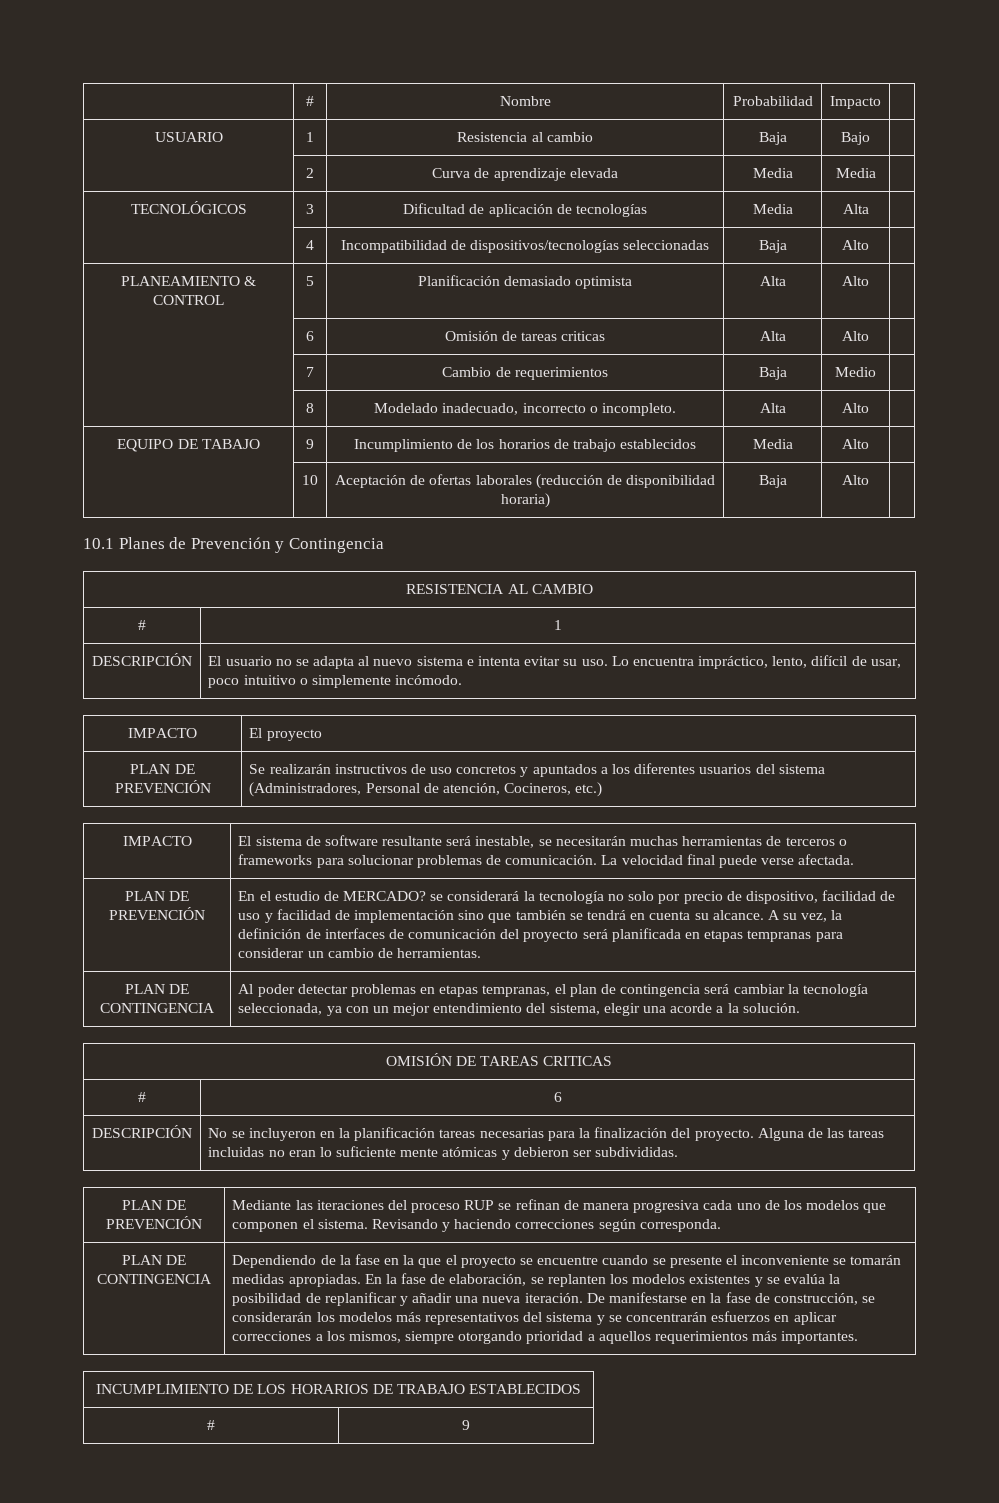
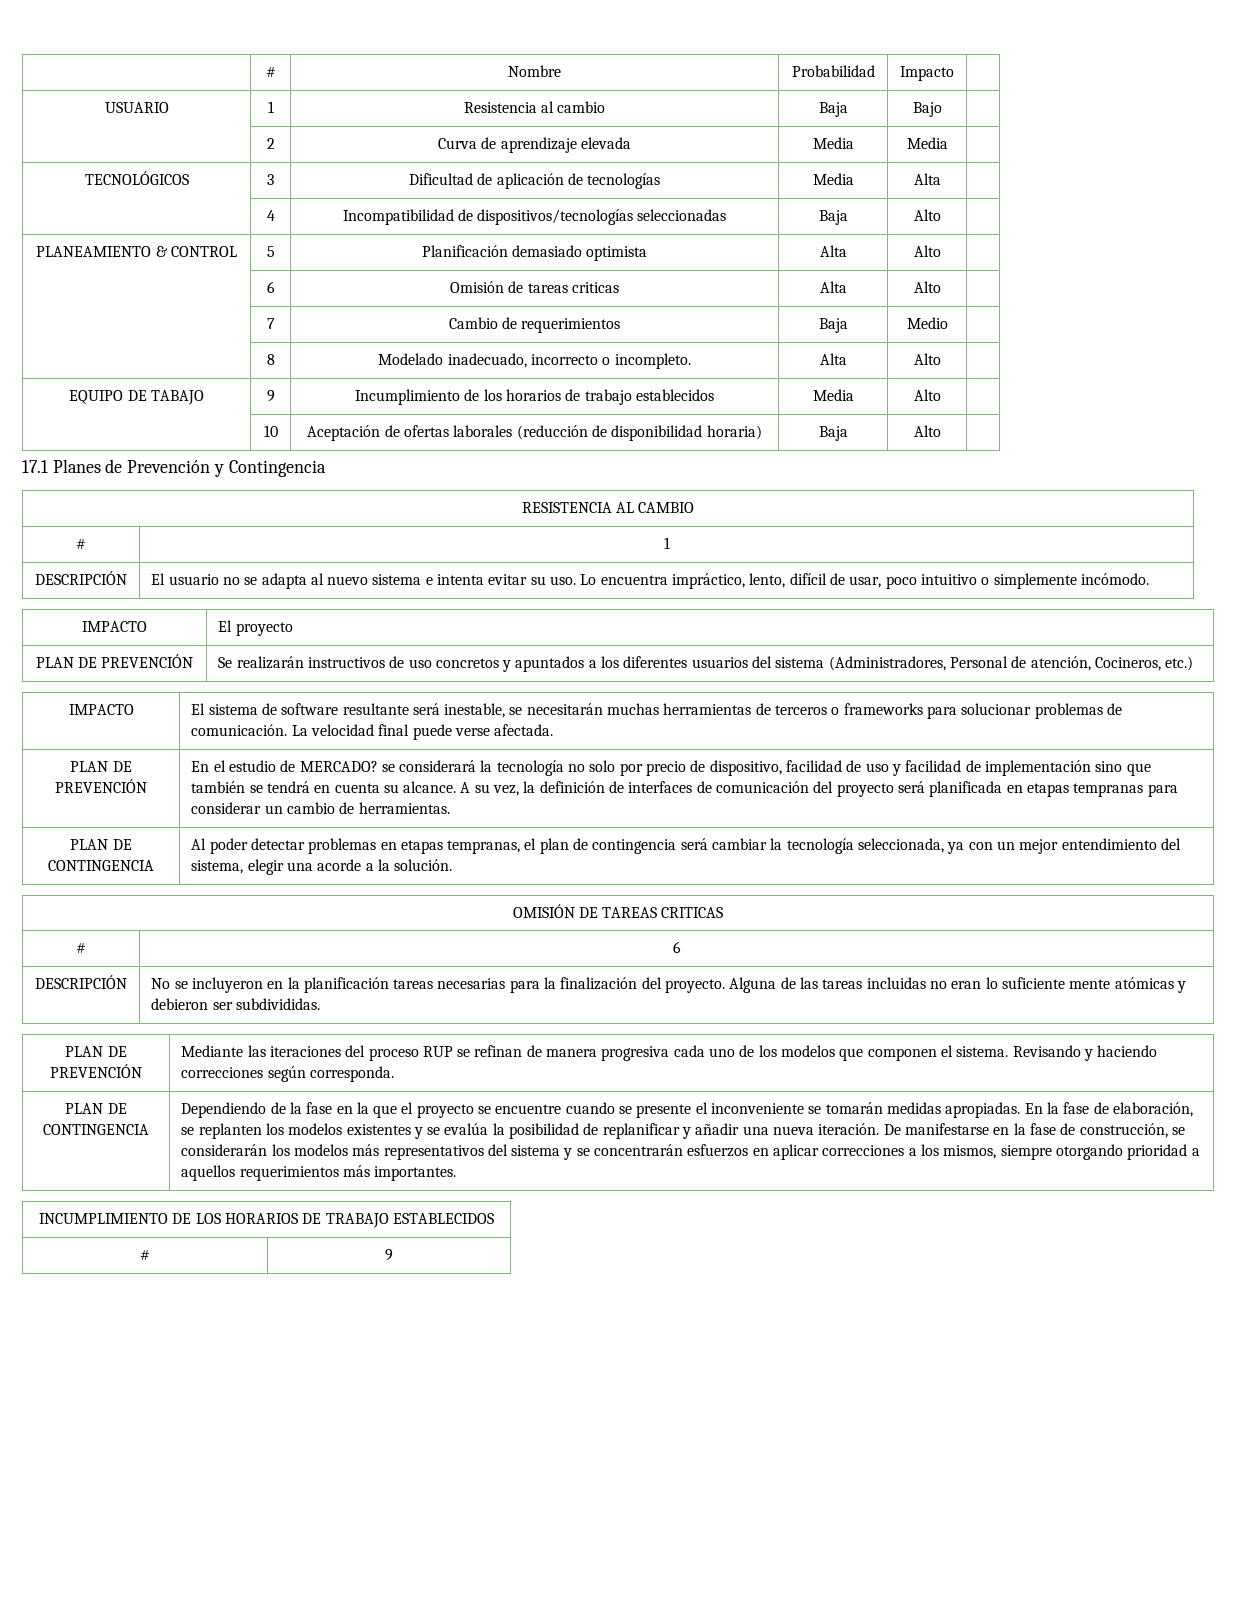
[83,538,114,549] 10.1 -> [22,460,48,473] 17.1

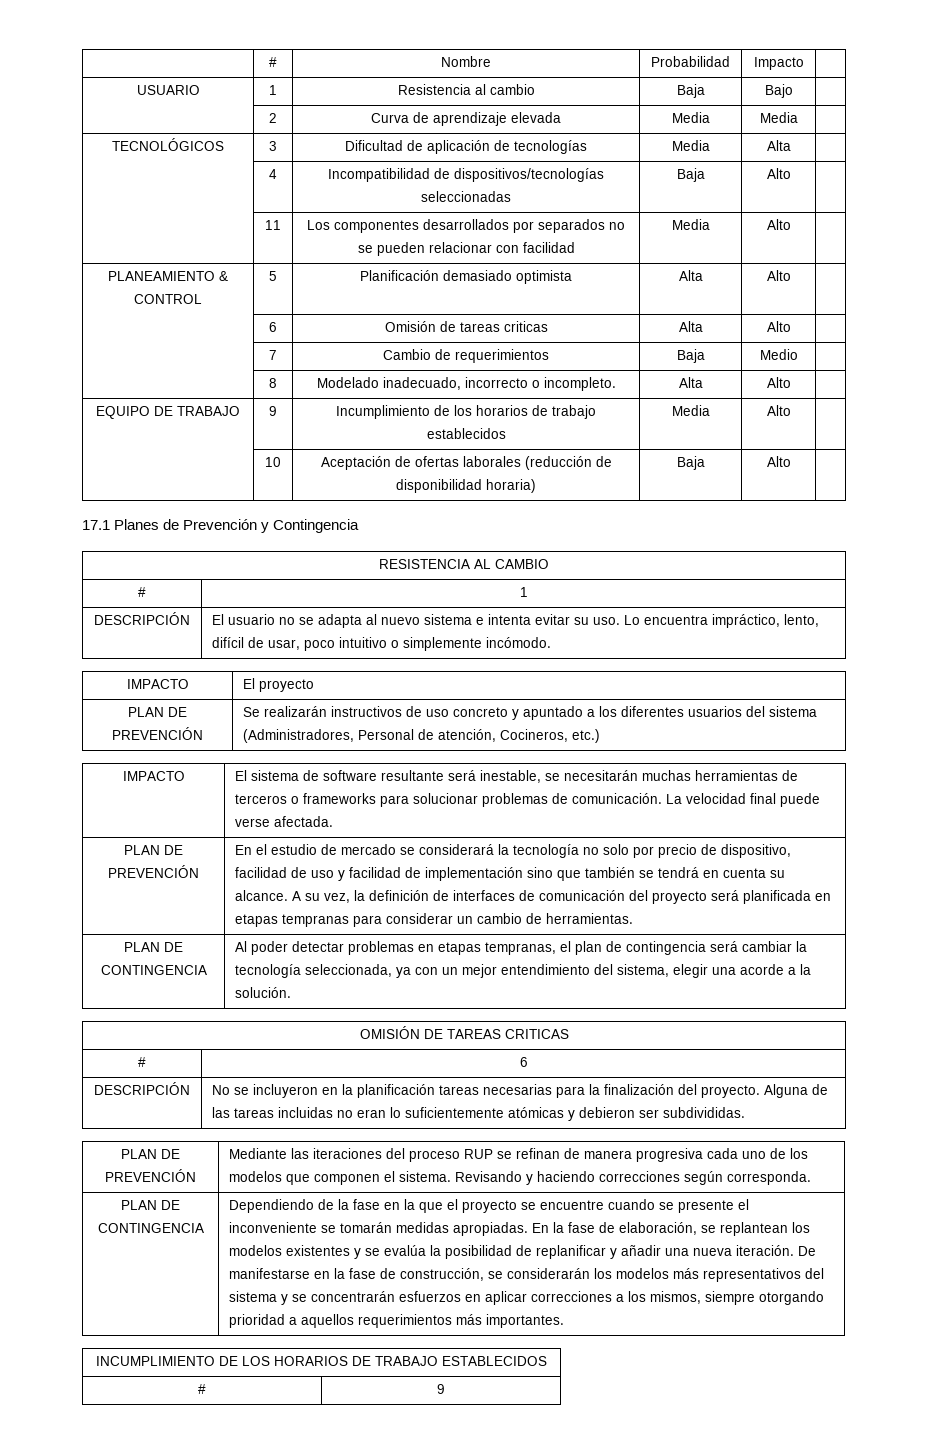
(941, 215) none -> [265,220,281,230] [307,219,625,233] [357,242,575,256] [671,219,710,230] [766,219,791,230] // | 11 | Los componentes desarrollados por separados no se pueden relacionar con facilidad | Media | Alto |
[150,390,204,405] TABAJO -> [177,406,240,416] TRABAJO
[435,656,585,672] concretos y apuntados -> [453,706,584,720] concreto y apuntado
[299,761,378,772] MERCADO? -> [341,844,397,855] mercado
[1001,977,1111,989] suficiente mente -> [405,1107,505,1118] suficientemente
[198,1123,262,1139] replanten -> [720,1222,789,1236] replantean

